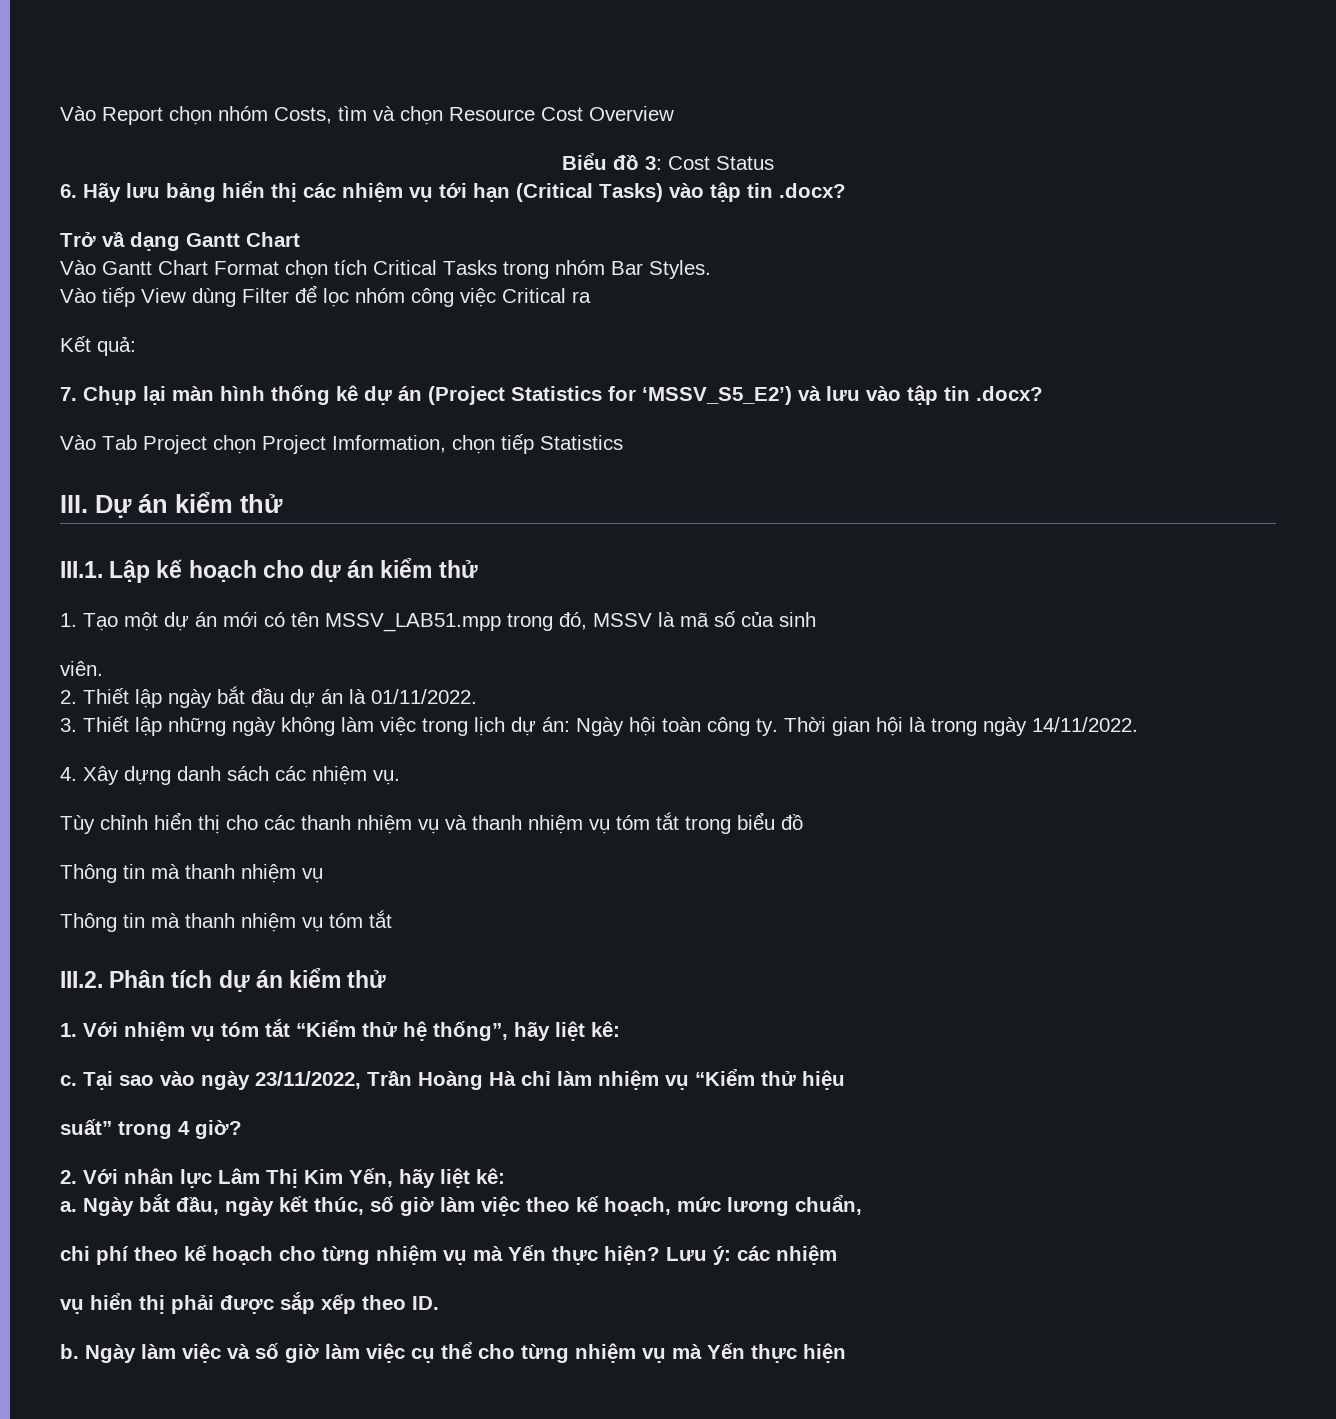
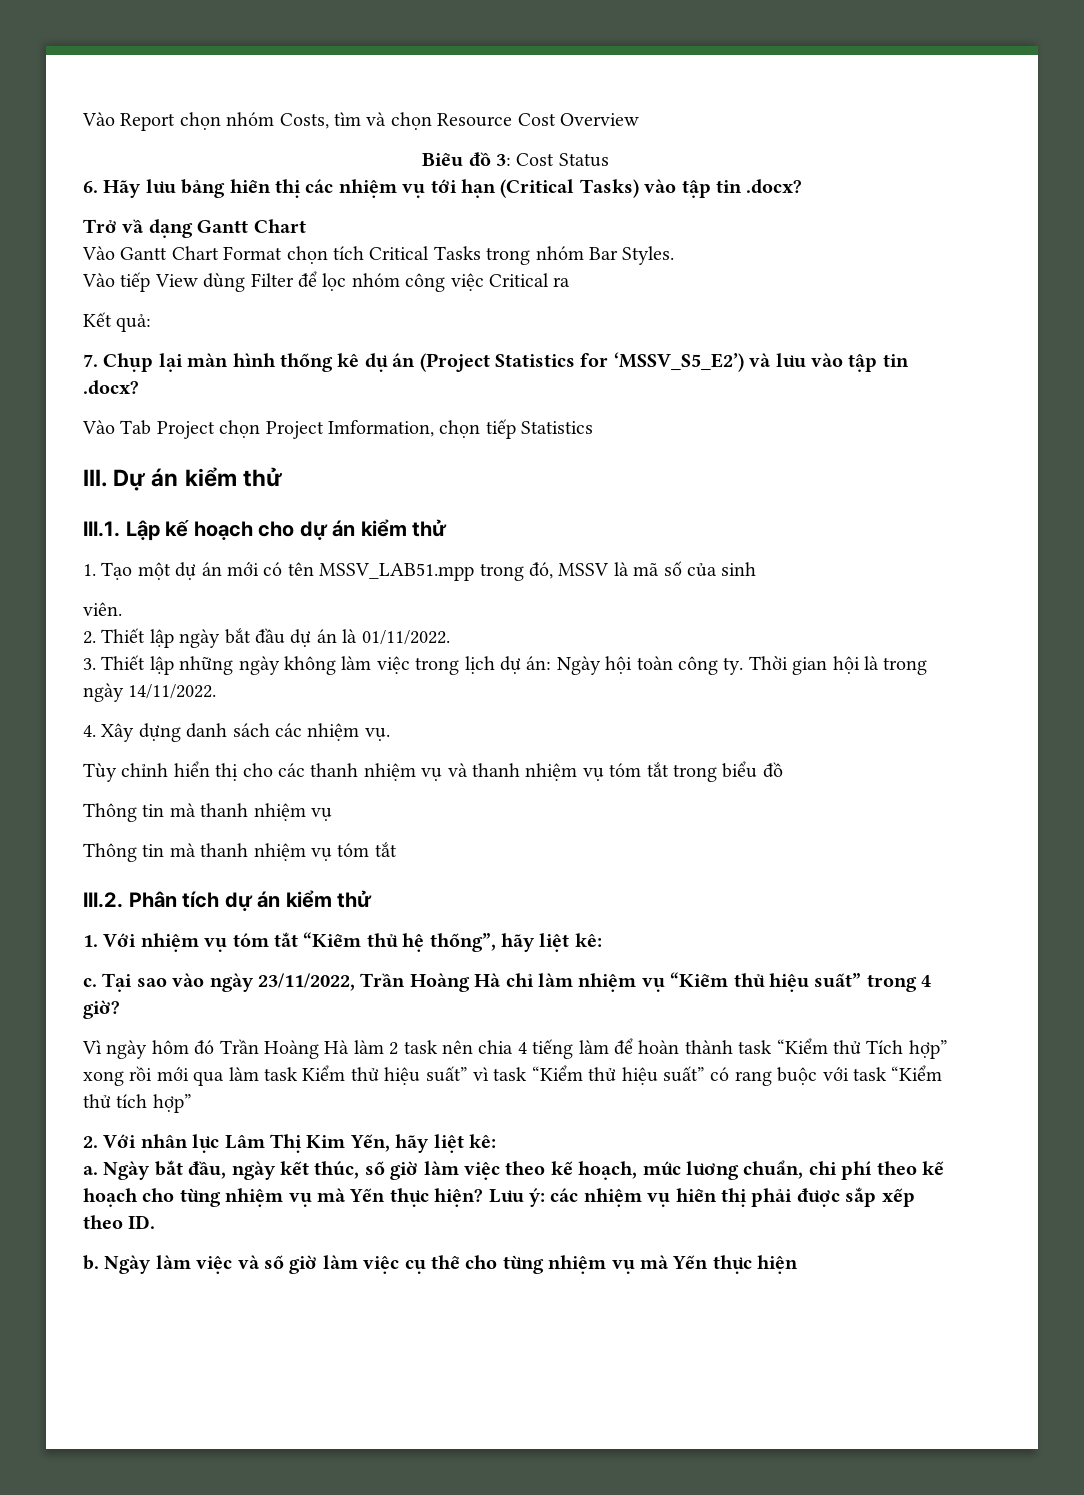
(845, 1080) // -> (809, 982) none
(242, 1129) none -> [82,1038,948,1059] [83,1065,943,1086] [83,1094,192,1113] // Vì ngày hôm đó Trần Hoàng Hà làm 2 task nên chia 4 tiếng làm để hoàn thành task “Kiểm thử Tích hợp” xong rồi mới qua làm task Kiểm thử hiệu suất” vì task “Kiểm thử hiệu suất” có rang buộc với task “Kiểm thử tích hợp”
(862, 1205) // -> (804, 1169) none
(837, 1255) // -> (642, 1197) none

